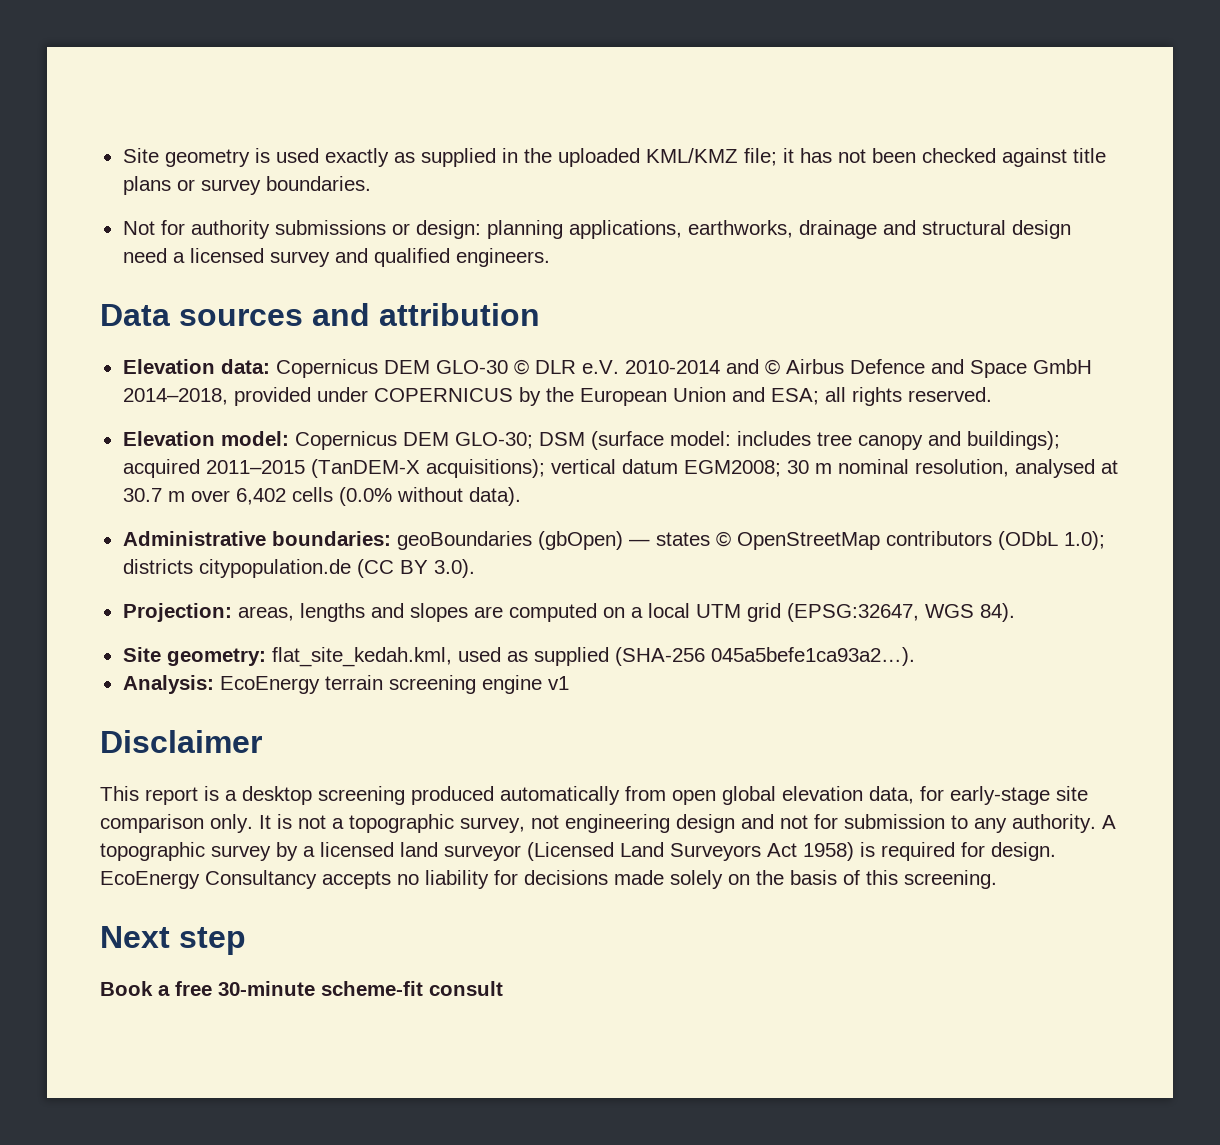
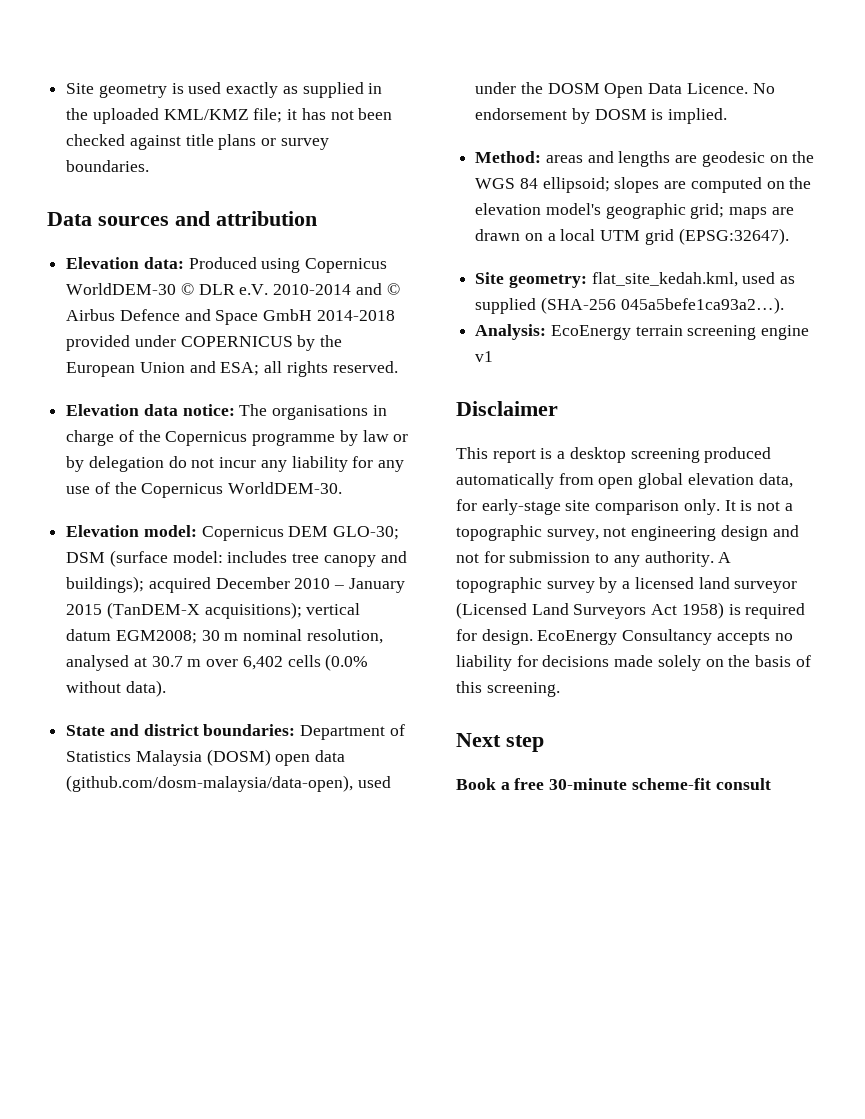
[122,220,1071,239] [122,248,550,267] // Not for authority submissions or design: planning applications, earthworks, drainage and structural design need a licensed survey and qualified engineers. -> (150, 166) none
[275,359,508,378] Copernicus DEM GLO-30 -> [188,257,388,273] [66,283,177,295] Produced using Copernicus WorldDEM-30
[122,388,228,405] 2014–2018, -> [316,310,395,321] 2014-2018
(992, 394) none -> [66,404,387,420] [66,430,409,446] [66,456,405,472] [66,482,343,498] // Elevation data notice: The organisations in charge of the Copernicus programme by law or by delegation do not incur any liability for any use of the Copernicus WorldDEM-30.
[205,460,305,474] 2011–2015 -> [215,577,405,593] [66,604,103,615] December 2010 – January 2015
[122,531,1105,550] [122,559,475,578] [122,603,597,622] Administrative boundaries: geoBoundaries (gbOpen) — states © OpenStreetMap contributors (ODbL 1.0); districts citypopulation.de (CC BY 3.0). // Projection: areas, lengths and slopes are computed -> [66,724,405,740] [66,749,346,766] [66,775,391,792] [475,82,775,98] [475,108,728,124] [475,151,815,167] [475,177,812,193] [475,203,794,219] [475,229,521,241] State and district boundaries: Department of Statistics Malaysia (DOSM) open data (github.com/dosm-malaysia/data-open), used under the DOSM Open Data Licence. No endorsement by DOSM is implied. // Method: areas and lengths are geodesic on the WGS 84 ellipsoid; slopes are computed on the elevation model's geographic grid; maps are drawn
[786,603,1015,622] (EPSG:32647, WGS 84). -> [678,228,789,245] (EPSG:32647).

